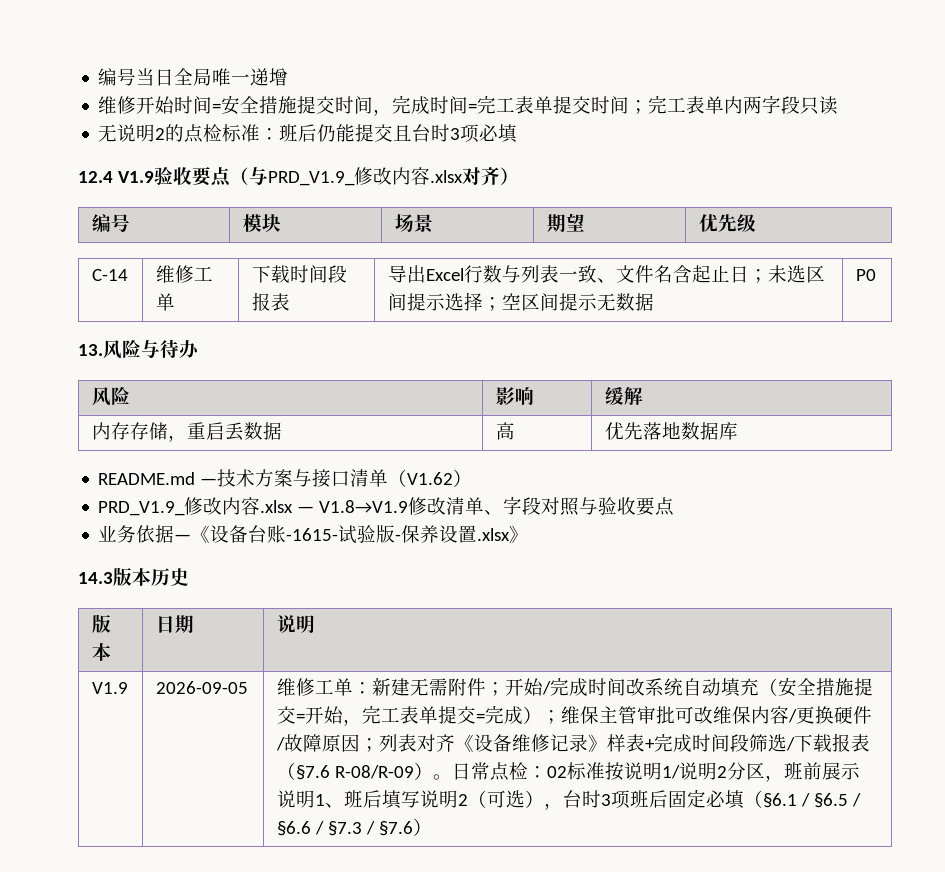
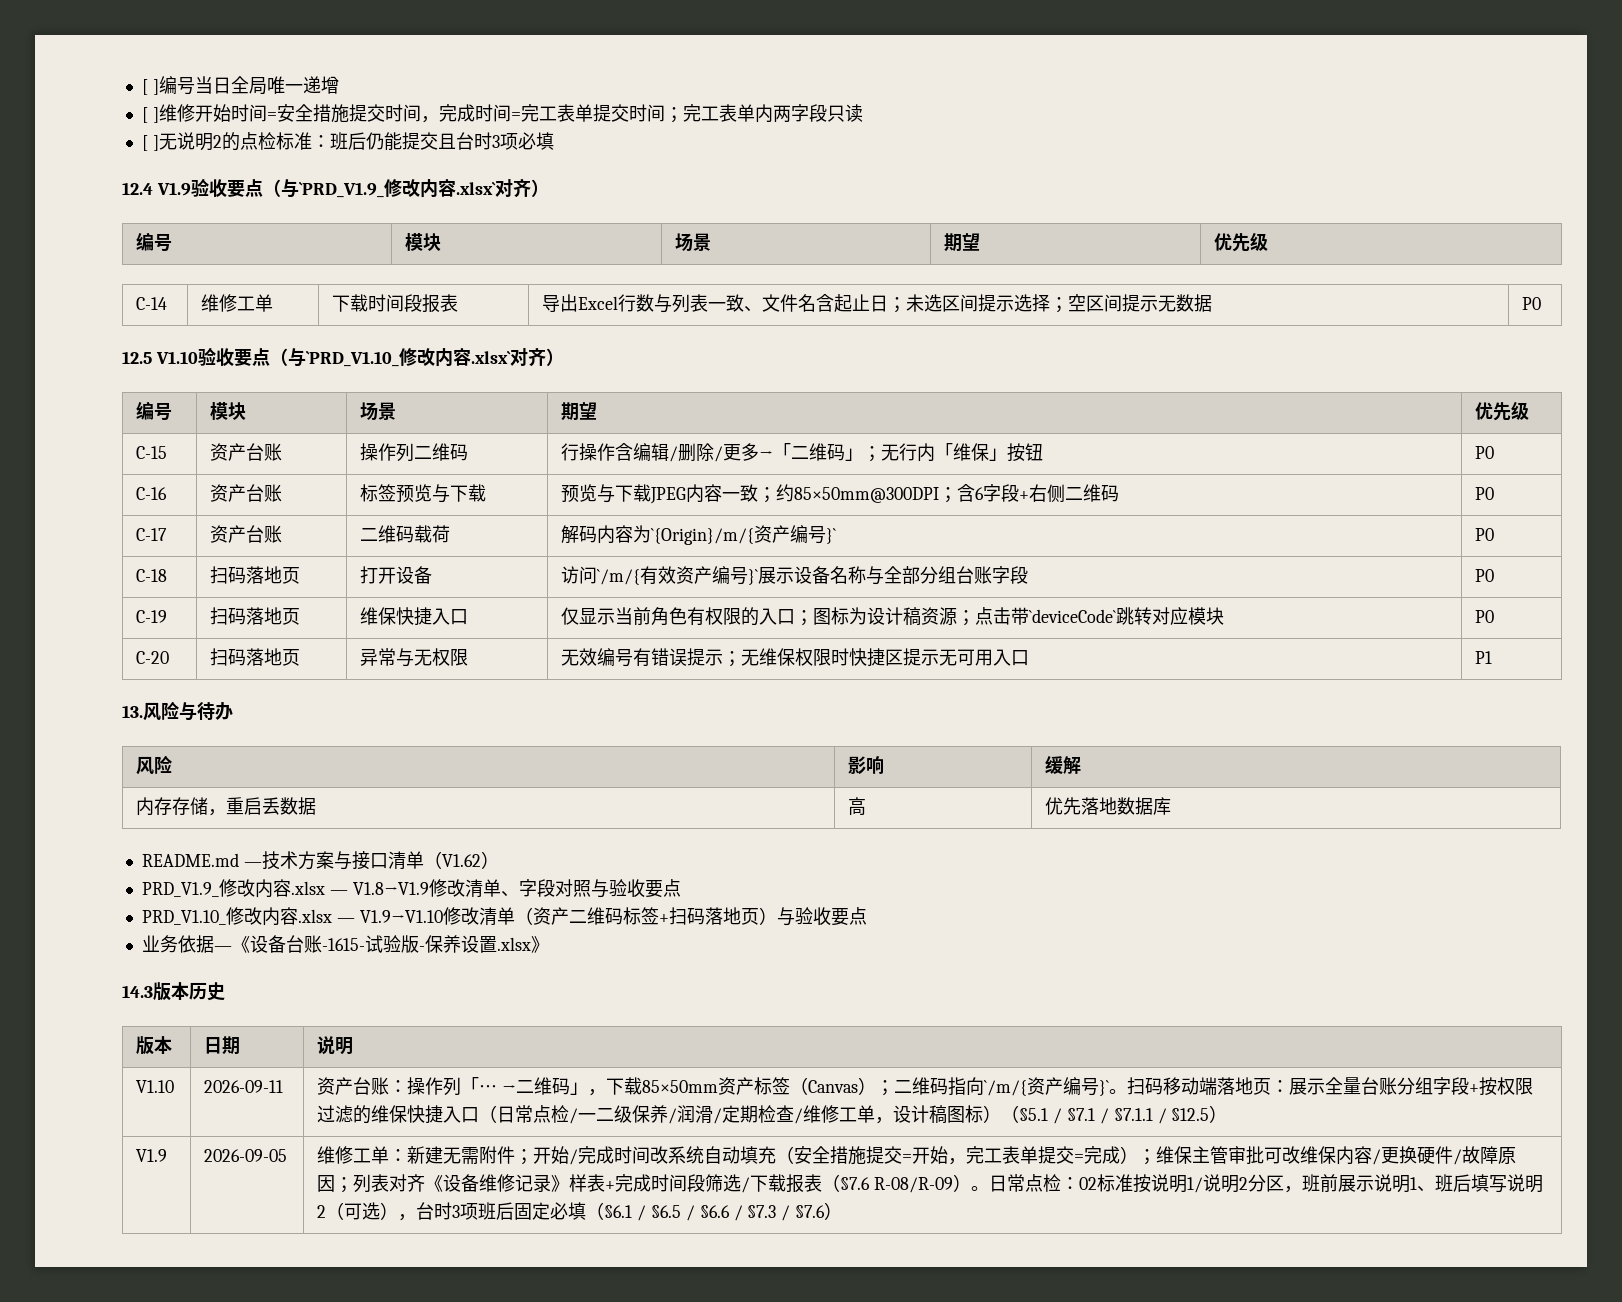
(98, 77) none -> [141,79,159,95] [ ]
(289, 77) none -> [141,107,159,123] [ ]
(839, 105) none -> [141,135,159,151] [ ]
[267,167,463,186] PRD_V1.9_修改内容.xlsx -> [298,179,496,198] `PRD_V1.9_修改内容.xlsx`
(876, 275) none -> [122,347,564,367] [136,401,173,420] [210,402,247,420] [360,402,397,420] [561,402,598,421] [1475,401,1530,421] [136,446,168,459] [210,443,283,461] [360,443,469,462] [561,443,1044,462] [1475,446,1495,459] [136,487,168,500] [210,484,283,502] [360,484,487,503] [561,484,1120,504] [1475,487,1495,500] [136,528,168,541] [210,525,283,543] [360,525,451,543] [561,525,837,545] [1475,528,1495,541] [136,569,168,582] [210,566,301,584] [360,566,433,584] [561,566,1029,585] [1475,569,1495,582] [136,610,168,623] [210,607,301,625] [360,607,469,626] [561,607,1225,626] [1475,610,1495,623] [136,651,170,664] [210,648,301,666] [360,648,469,667] [561,648,1030,667] [1475,651,1493,664] // 12.5 V1.10验收要点（与`PRD_V1.10_修改内容.xlsx`对齐） // 编号 | 模块 | 场景 | 期望 | 优先级 // C-15 | 资产台账 | 操作列二维码 | 行操作含编辑/删除/更多→「二维码」；无行内「维保」按钮 | P0 // C-16 | 资产台账 | 标签预览与下载 | 预览与下载JPEG内容一致；约85×50mm@300DPI；含6字段+右侧二维码 | P0 // C-17 | 资产台账 | 二维码载荷 | 解码内容为`{Origin}/m/{资产编号}` | P0 // C-18 | 扫码落地页 | 打开设备 | 访问`/m/{有效资产编号}`展示设备名称与全部分组台账字段 | P0 // C-19 | 扫码落地页 | 维保快捷入口 | 仅显示当前角色有权限的入口；图标为设计稿资源；点击带`deviceCode`跳转对应模块 | P0 // C-20 | 扫码落地页 | 异常与无权限 | 无效编号有错误提示；无维保权限时快捷区提示无可用入口 | P1
(675, 506) none -> [141,907,867,926] // PRD_V1.10_修改内容.xlsx — V1.9→V1.10修改清单（资产二维码标签+扫码落地页）与验收要点
(315, 624) none -> [136,1080,175,1093] [204,1080,284,1093] [317,1077,1534,1096] [317,1105,1228,1124] // V1.10 | 2026-09-11 | 资产台账：操作列「⋯ →二维码」，下载85×50mm资产标签（Canvas）；二维码指向`/m/{资产编号}`。扫码移动端落地页：展示全量台账分组字段+按权限过滤的维保快捷入口（日常点检/一二级保养/润滑/定期检查/维修工单，设计稿图标）（§5.1 / §7.1 / §7.1.1 / §12.5）

